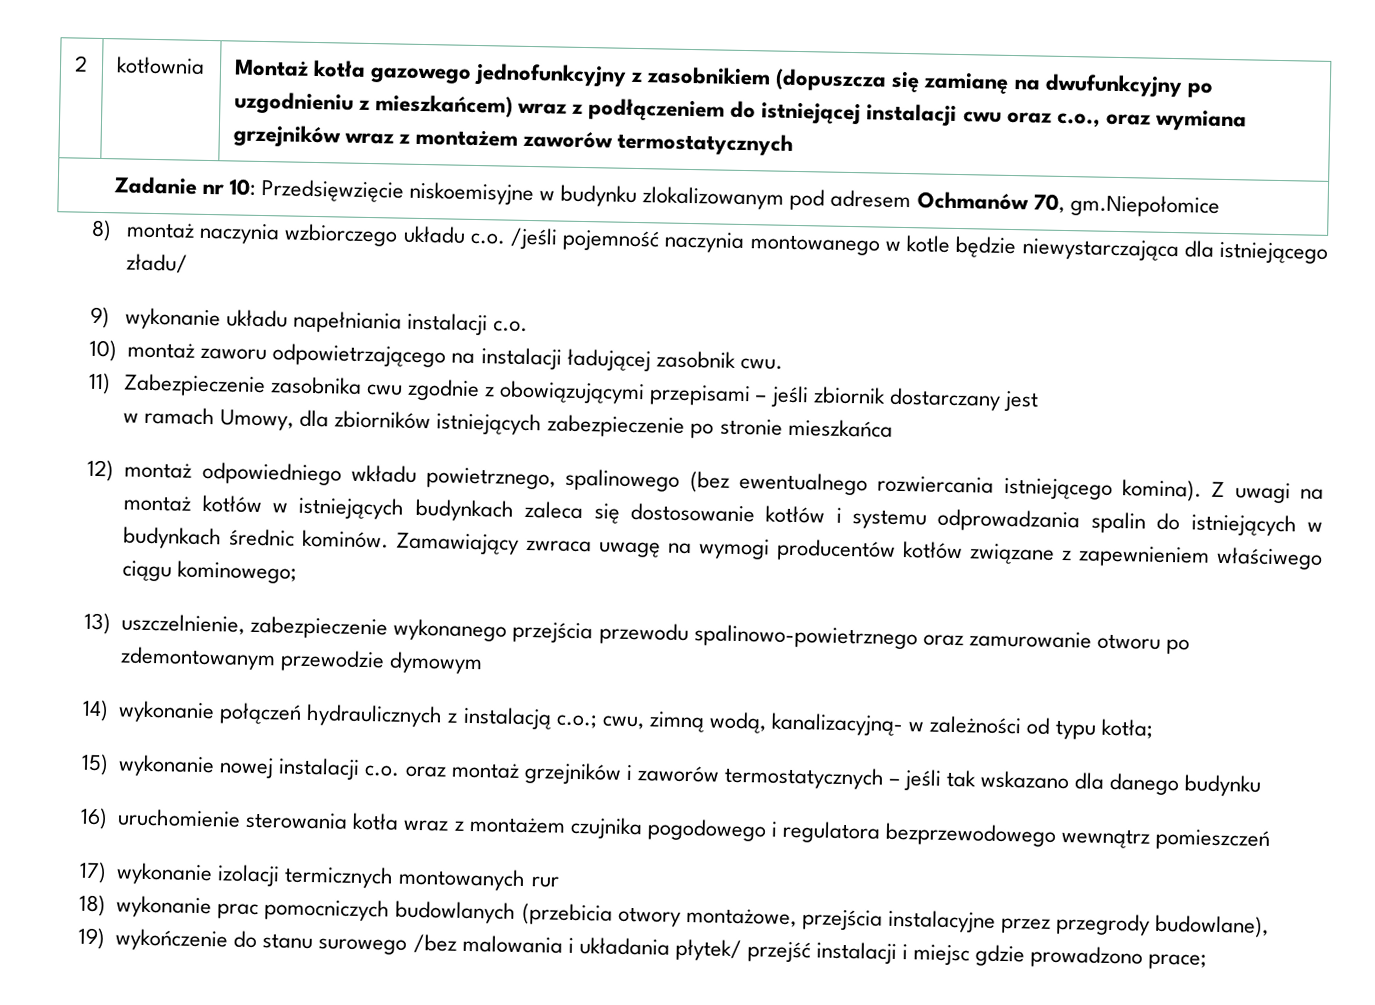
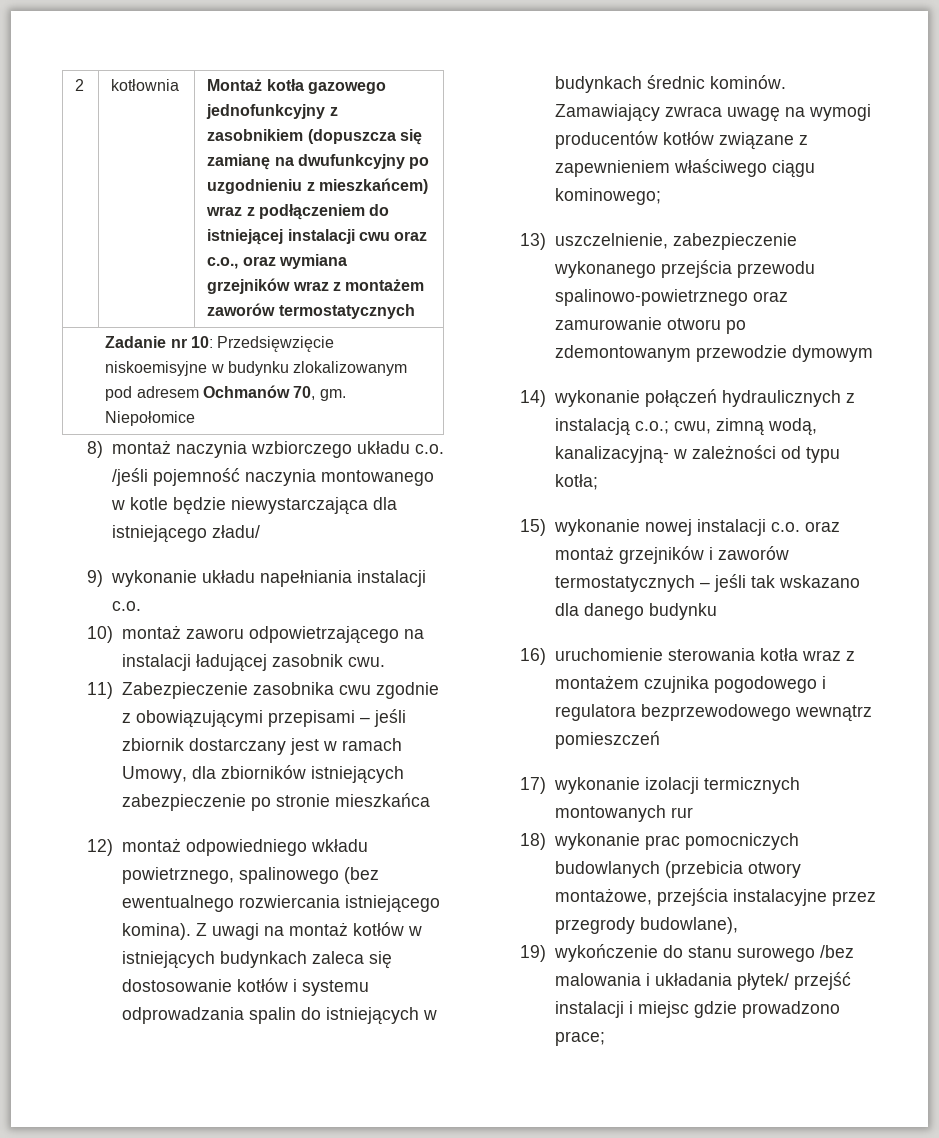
[1069,194,1220,218] gm.Niepołomice -> [319,389,346,401] [105,411,196,426] gm. Niepołomice
(1039, 401) // -> (319, 746) none

